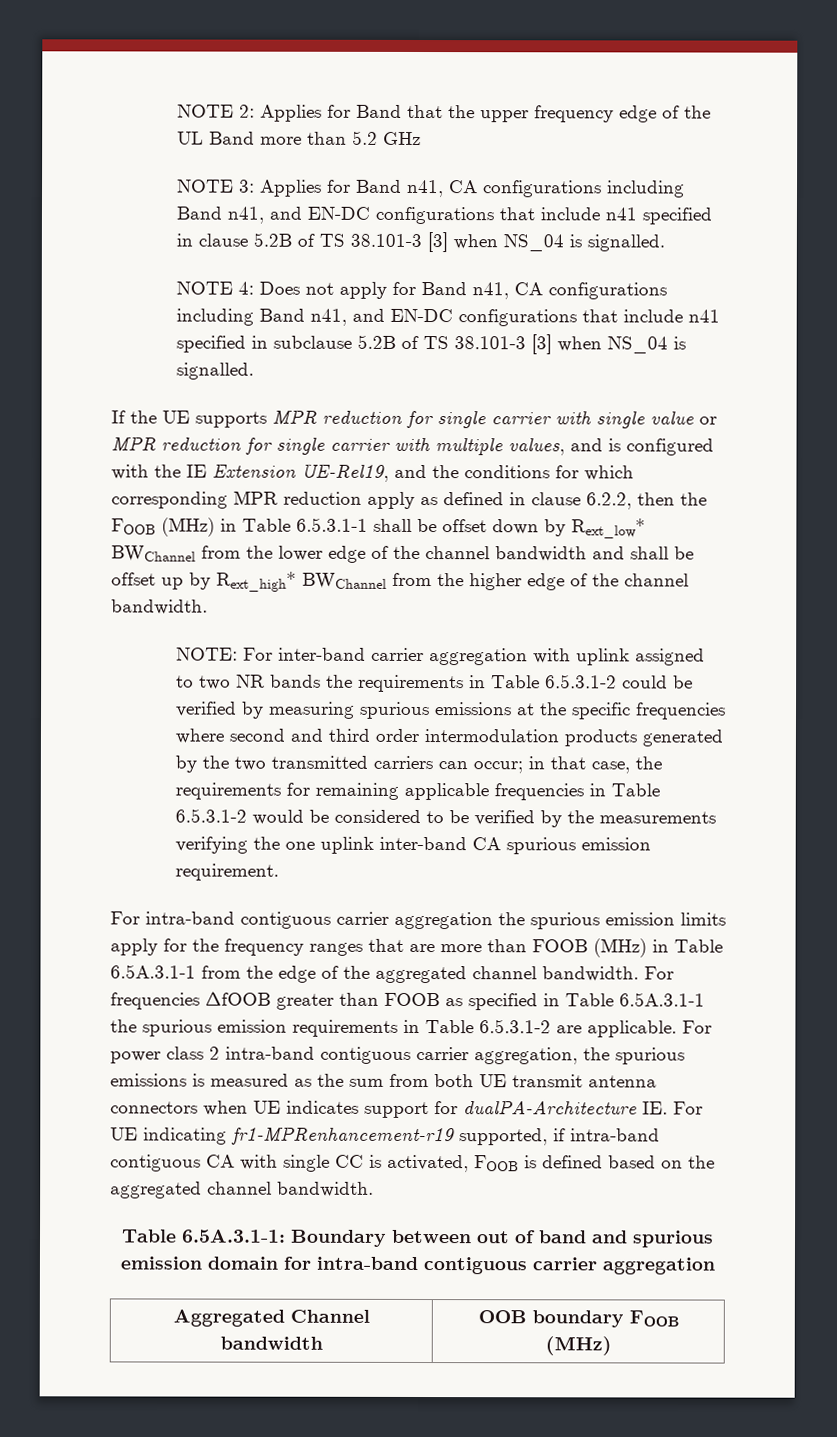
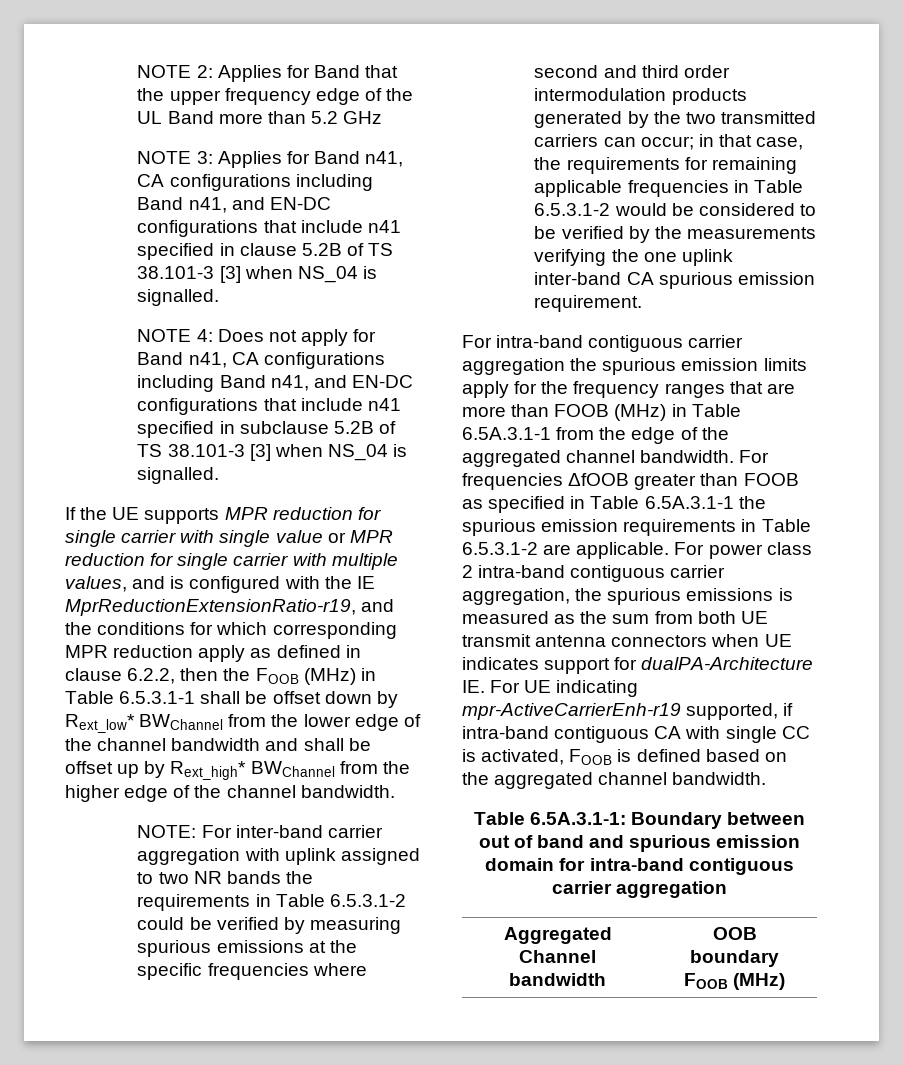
[212,463,389,482] Extension UE-Rel19, -> [65,599,356,616] MprReductionExtensionRatio-r19,
[231,1126,455,1146] fr1-MPRenhancement-r19 -> [462,703,681,720] mpr-ActiveCarrierEnh-r19

